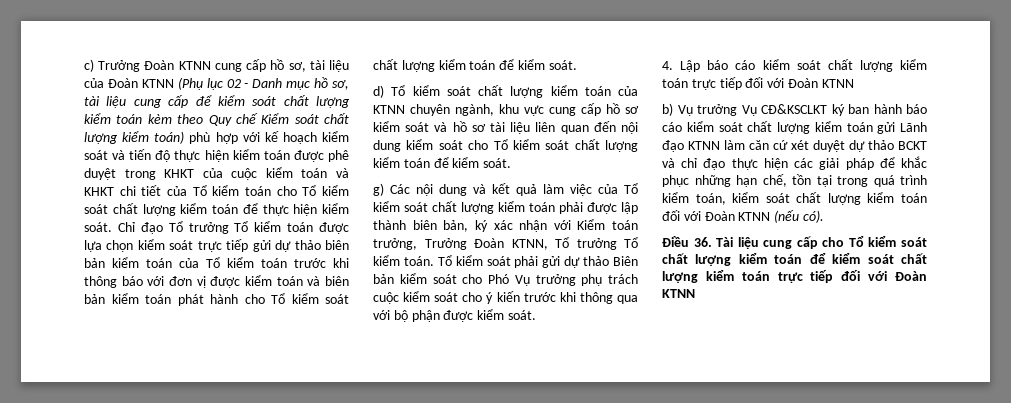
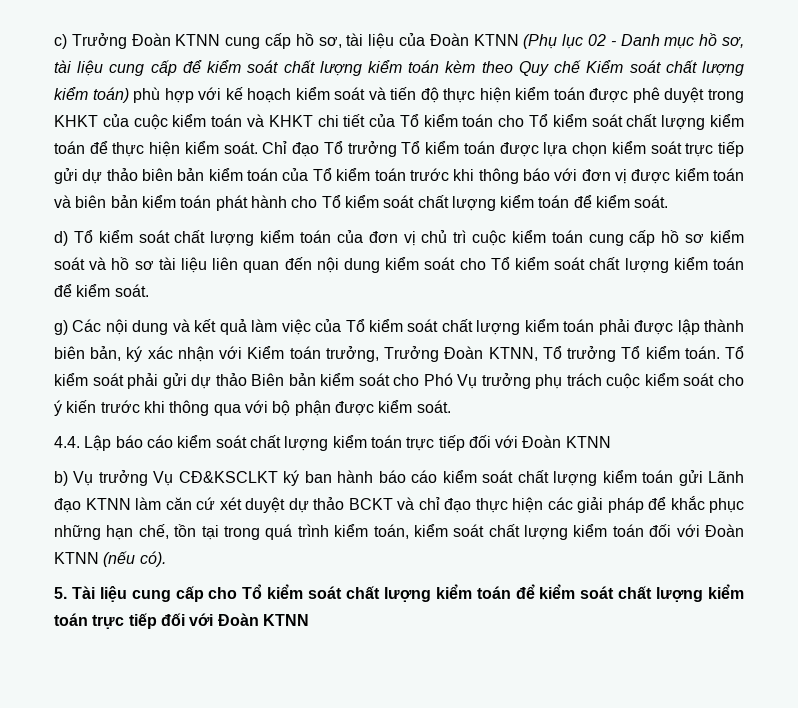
[373,104,544,116] KTNN chuyên ngành, khu vực -> [368,230,583,246] đơn vị chủ trì cuộc kiểm toán
[662,61,673,70] 4. -> [54,436,80,448] 4.4.
[662,236,712,247] Điều 36. -> [54,587,67,599] 5.

